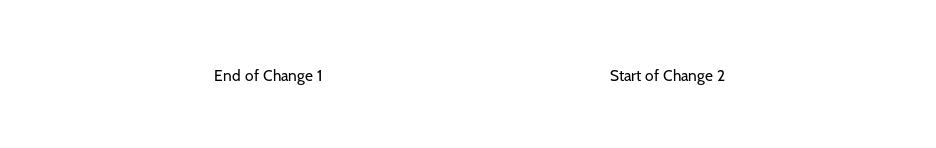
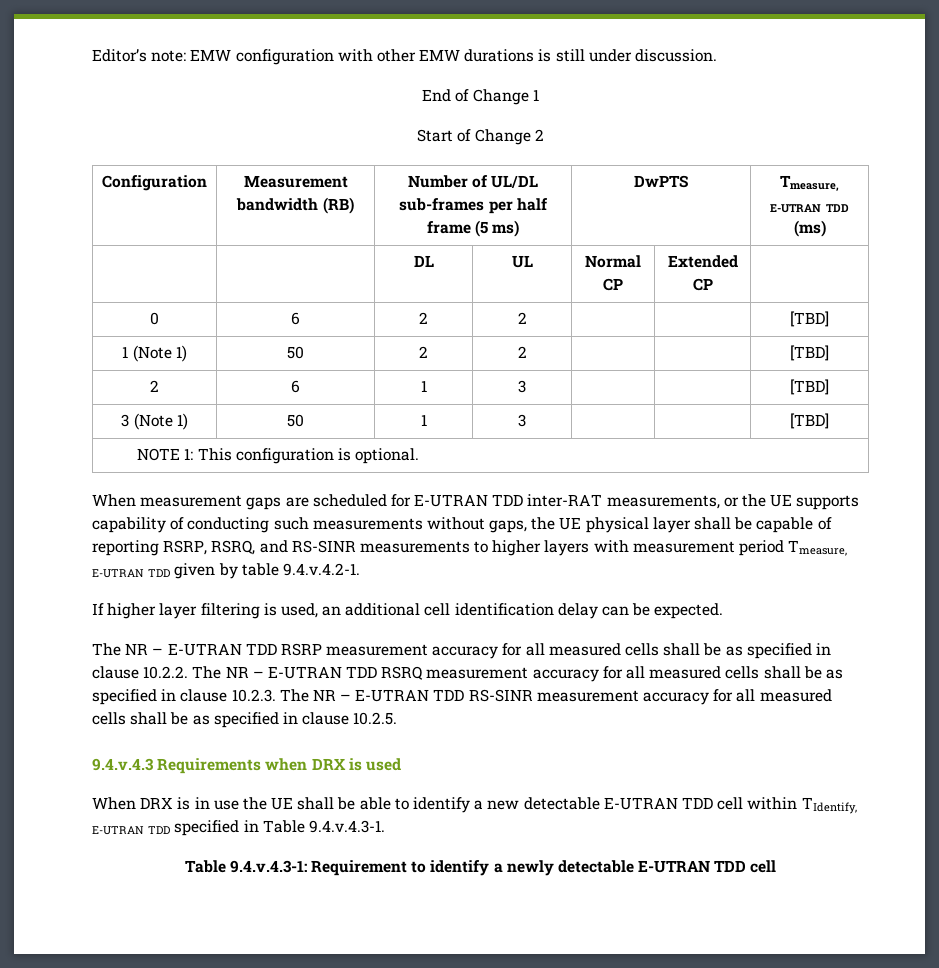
(213, 75) none -> [92,49,718,65] Editor’s note: EMW configuration with other EMW durations is still under discussion. //
(726, 75) none -> [102,175,207,191] [243,175,348,188] [236,197,354,214] [407,175,539,188] [399,198,548,214] [426,220,520,237] [634,175,688,188] [780,175,839,191] [770,204,849,213] [793,220,826,237] [413,255,434,267] [511,255,533,268] [585,255,641,268] [603,278,623,291] [667,255,738,268] [692,278,713,291] [150,312,159,325] [291,312,300,325] [419,312,428,324] [517,312,527,324] [790,311,829,327] [122,345,187,362] [287,346,304,359] [419,346,428,358] [517,346,527,358] [790,345,829,361] [150,380,159,392] [291,380,300,393] [420,380,427,392] [518,380,526,393] [790,379,829,395] [121,413,188,430] [287,414,304,427] [420,414,427,426] [518,414,526,427] [790,413,829,429] [137,448,420,464] [92,494,860,510] [92,517,832,533] [92,540,848,556] [92,563,360,579] [92,603,724,619] [92,643,831,659] [92,666,843,682] [92,689,832,705] [92,712,398,728] [92,758,401,774] [92,797,857,814] [92,820,385,836] [184,860,777,876] // Configuration | Measurement bandwidth (RB) | Number of UL/DL sub-frames per half frame (5 ms) | DwPTS | Tmeasure, E-UTRAN TDD (ms) // | | DL | UL | Normal CP | Extended CP | // 0 | 6 | 2 | 2 | | | [TBD] // 1 (Note 1) | 50 | 2 | 2 | | | [TBD] // 2 | 6 | 1 | 3 | | | [TBD] // 3 (Note 1) | 50 | 1 | 3 | | | [TBD] // NOTE 1: This configuration is optional. // When measurement gaps are scheduled for E-UTRAN TDD inter-RAT measurements, or the UE supports capability of conducting such measurements without gaps, the UE physical layer shall be capable of reporting RSRP, RSRQ, and RS-SINR measurements to higher layers with measurement period Tmeasure, E-UTRAN TDD given by table 9.4.v.4.2-1. // If higher layer filtering is used, an additional cell identification delay can be expected. // The NR – E-UTRAN TDD RSRP measurement accuracy for all measured cells shall be as specified in clause 10.2.2. The NR – E-UTRAN TDD RSRQ measurement accuracy for all measured cells shall be as specified in clause 10.2.3. The NR – E-UTRAN TDD RS-SINR measurement accuracy for all measured cells shall be as specified in clause 10.2.5. // 9.4.v.4.3 Requirements when DRX is used // When DRX is in use the UE shall be able to identify a new detectable E-UTRAN TDD cell within TIdentify, E-UTRAN TDD specified in Table 9.4.v.4.3-1. // Table 9.4.v.4.3-1: Requirement to identify a newly detectable E-UTRAN TDD cell

